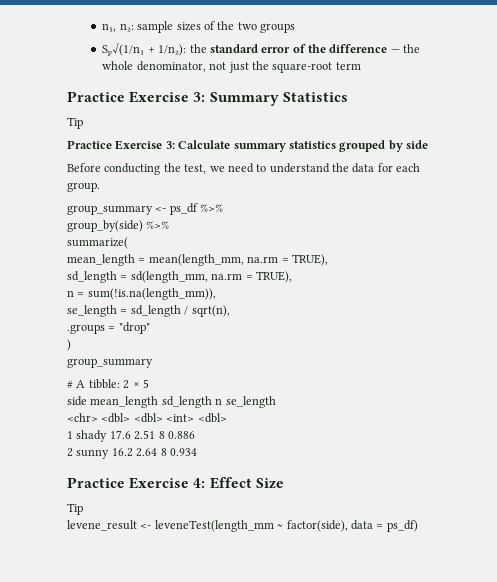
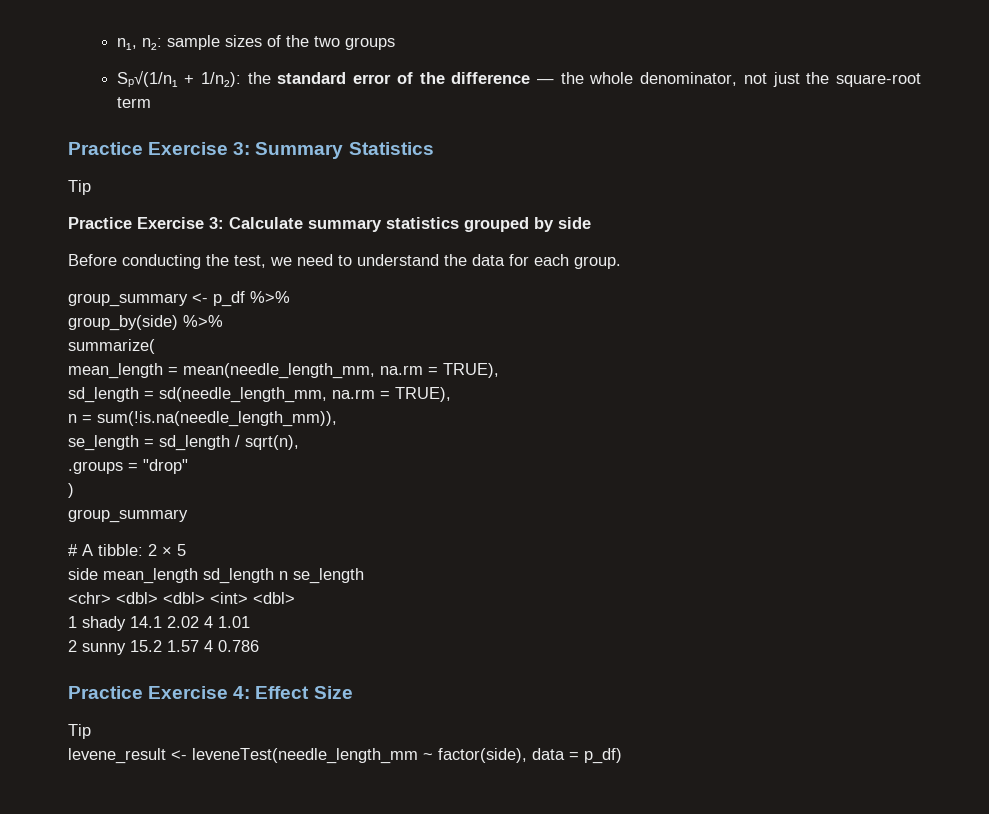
[169,203,198,215] ps_df -> [213,291,245,307] p_df
[148,254,244,266] mean(length_mm, -> [183,363,375,379] mean(needle_length_mm,
[130,271,208,283] sd(length_mm, -> [159,387,327,403] sd(needle_length_mm,
[87,288,216,300] sum(!is.na(length_mm)), -> [97,411,337,427] sum(!is.na(needle_length_mm)),
[109,430,195,440] [67,448,197,459] 17.6 2.51 8 0.886 // 2 sunny 16.2 2.64 8 0.934 -> [130,616,250,628] [68,640,259,655] 14.1 2.02 4 1.01 // 2 sunny 15.2 1.57 4 0.786
[154,520,274,532] leveneTest(length_mm -> [192,748,418,764] leveneTest(needle_length_mm
[386,520,418,532] ps_df) -> [584,748,622,764] p_df)

